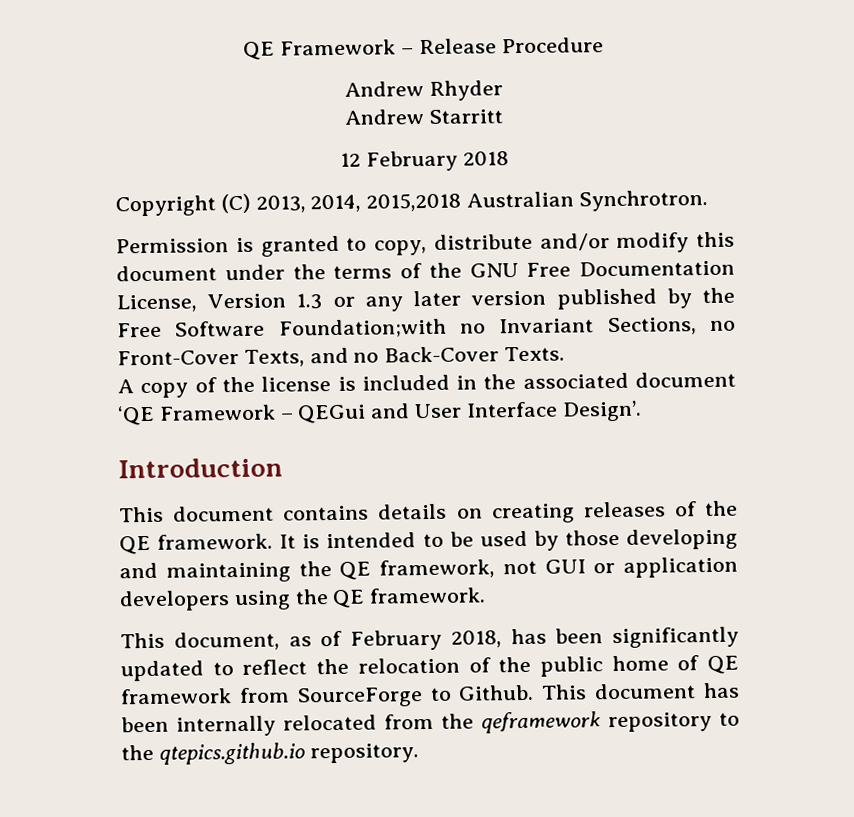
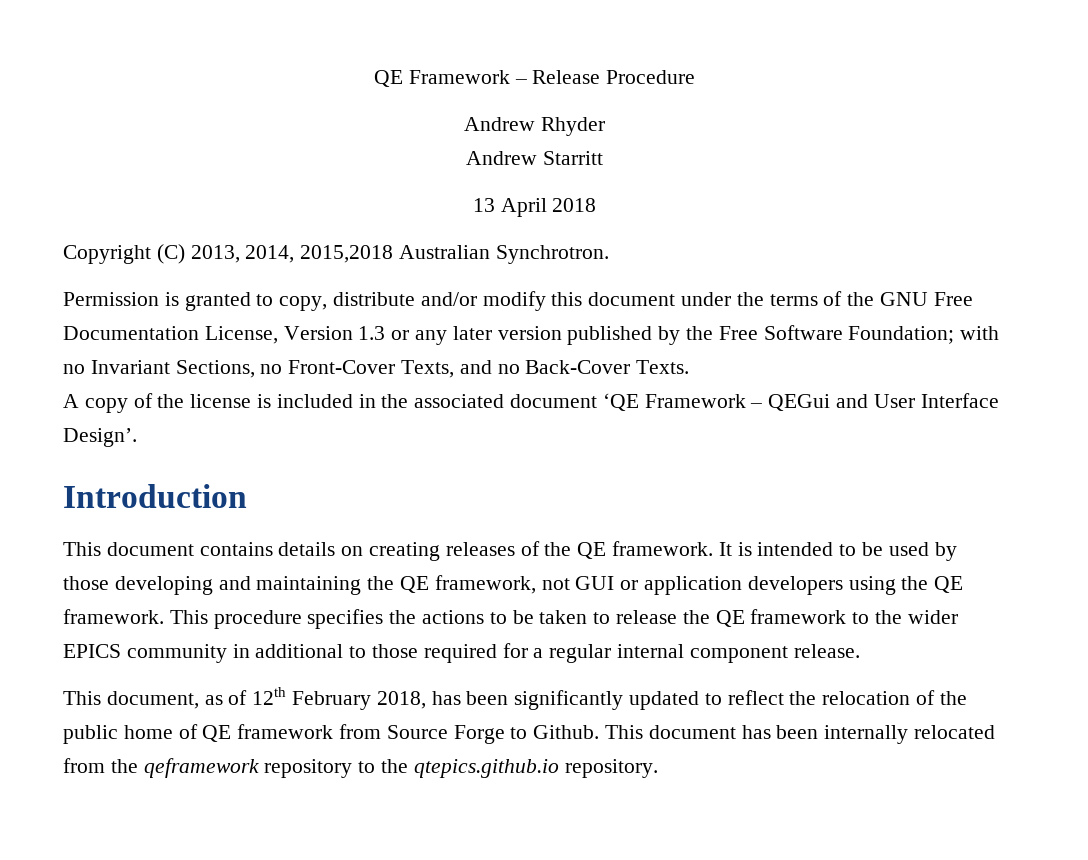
[340,150,459,172] 12 February -> [472,198,547,217] 13 April
[278,318,447,339] Foundation;with -> [848,326,1000,344] Foundation; with
(487, 595) none -> [169,609,958,629] [63,643,860,663] This procedure specifies the actions to be taken to release the QE framework to the wider EPICS community in additional to those required for a regular internal component release.
(343, 638) none -> [252,687,287,705] 12th
[296,687,423,708] SourceForge -> [386,725,505,744] Source Forge

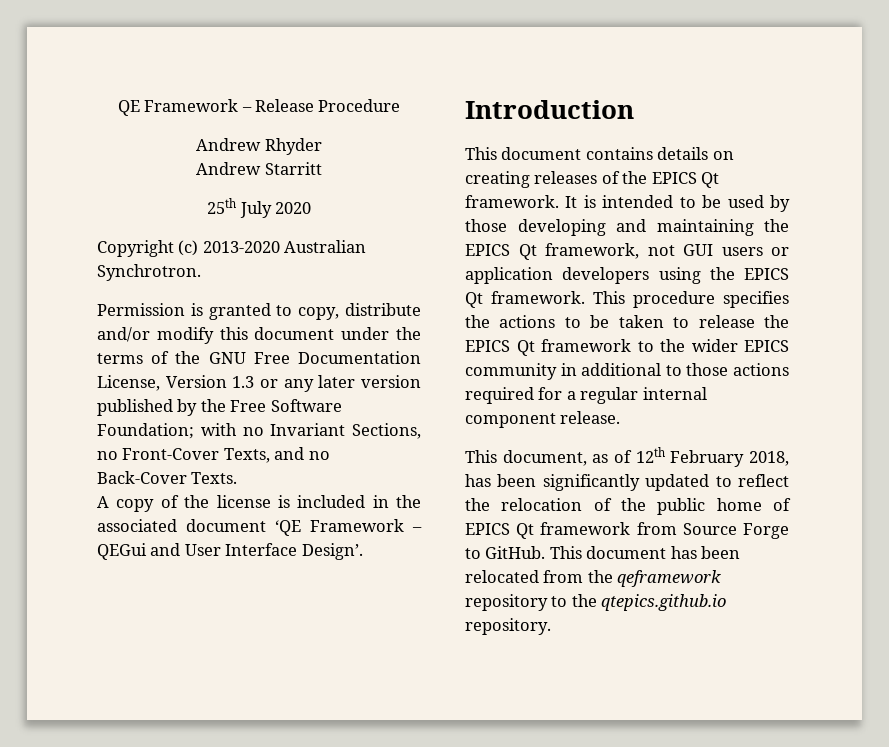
[472,198,597,217] [63,244,394,264] 13 April 2018 // Copyright (C) 2013, 2014, 2015,2018 -> [207,198,311,218] [97,240,280,257] 25th July 2020 // Copyright (c) 2013-2020
[577,542,607,559] QE -> [651,172,720,188] EPICS Qt
[400,576,430,593] QE -> [465,244,537,260] EPICS Qt
(615, 583) none -> [721,247,763,256] users
[934,576,964,593] QE -> [744,268,789,280] [465,292,483,308] EPICS Qt
[715,610,745,627] QE -> [465,340,535,356] EPICS Qt
(419, 651) none -> [733,363,789,376] actions
[202,725,232,742] QE -> [465,523,535,539] EPICS Qt
[533,725,600,739] Github. -> [485,546,546,559] GitHub.
[824,725,909,744] internally -> (741, 552) none

